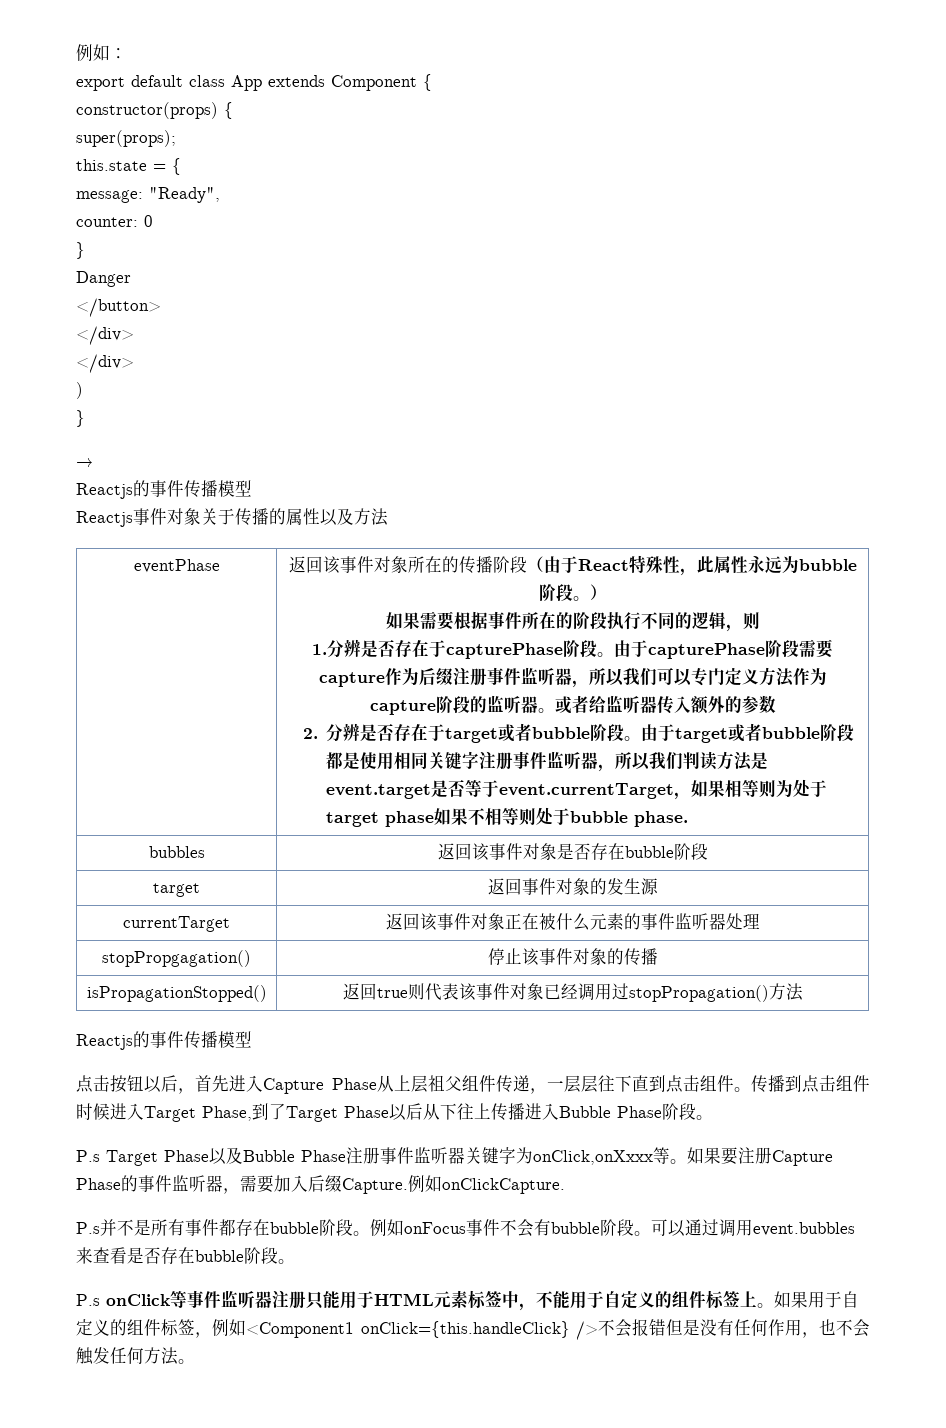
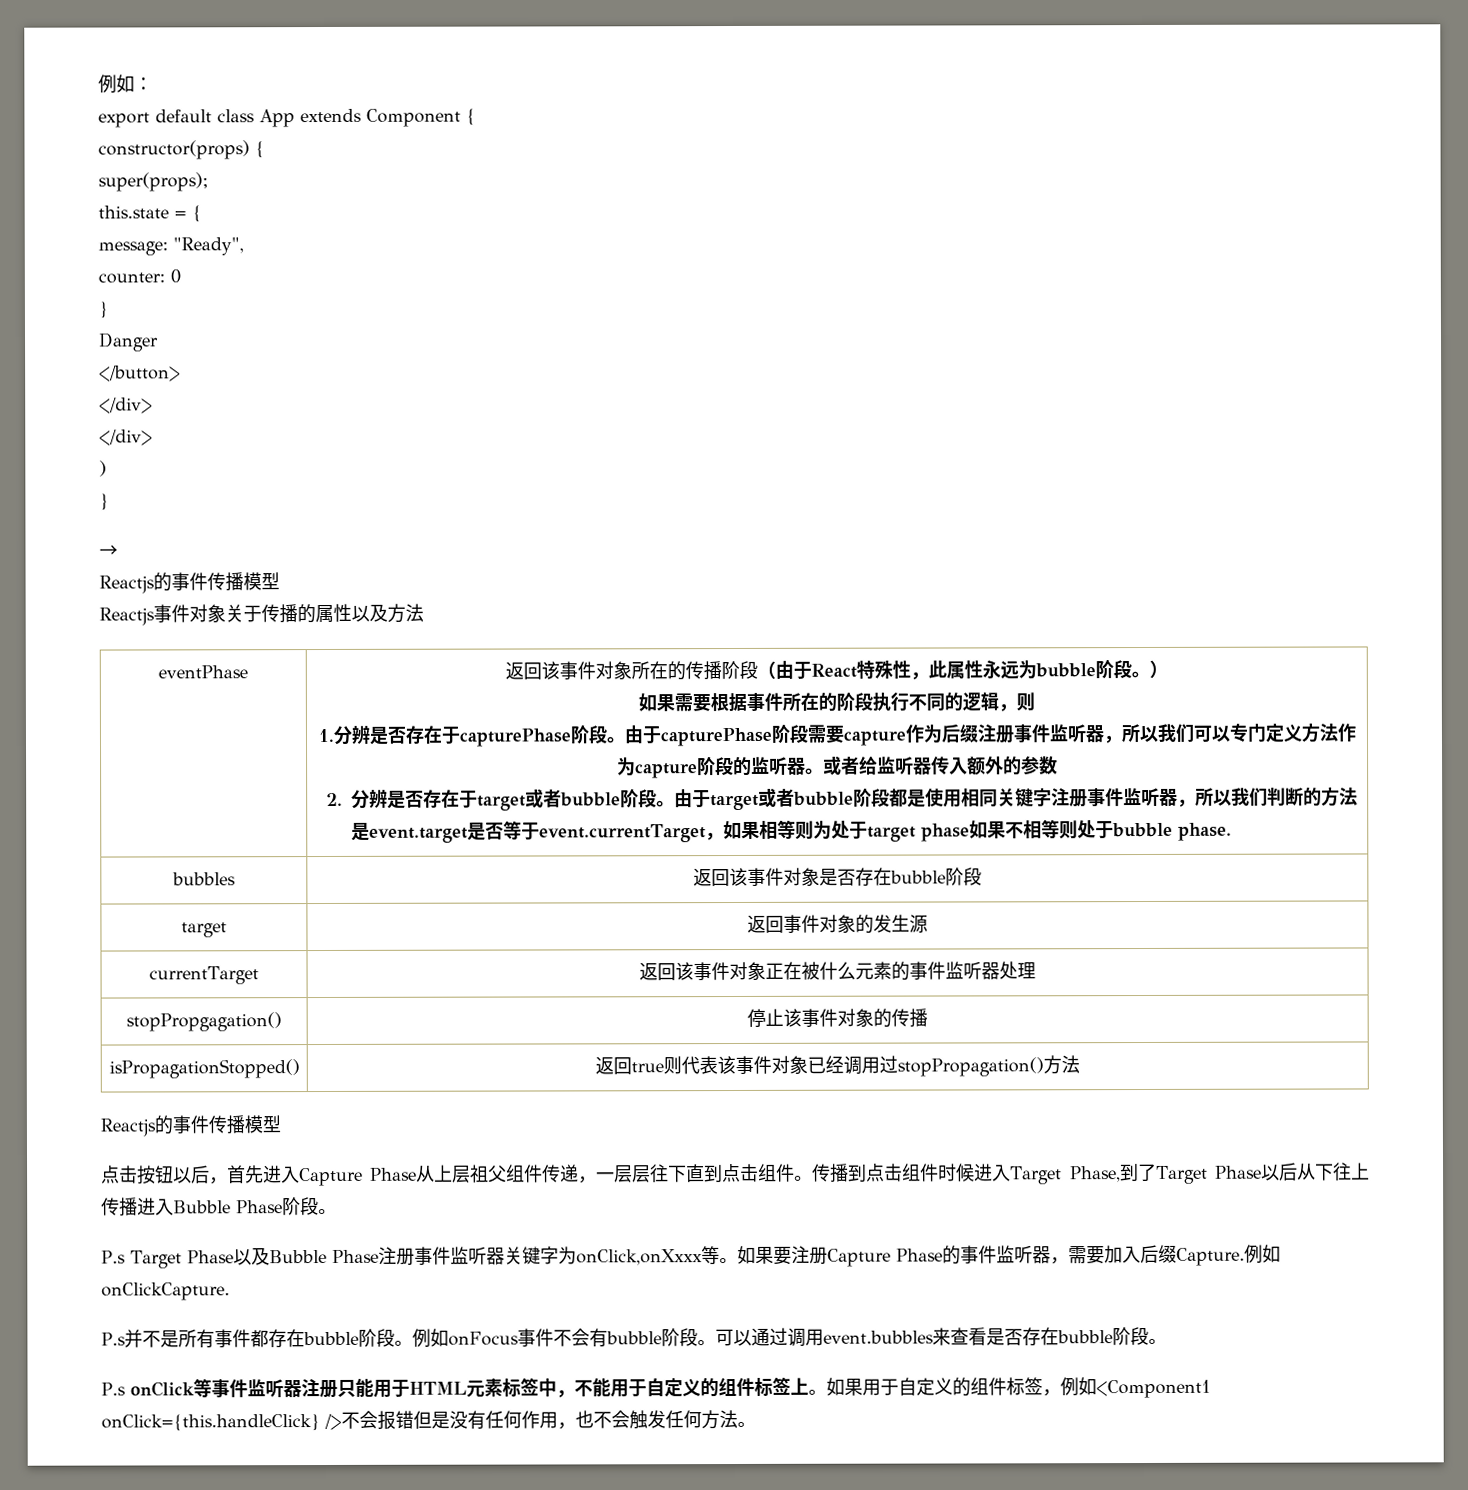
[700,751,718,770] 读 -> [1284,787,1322,807] 断的

